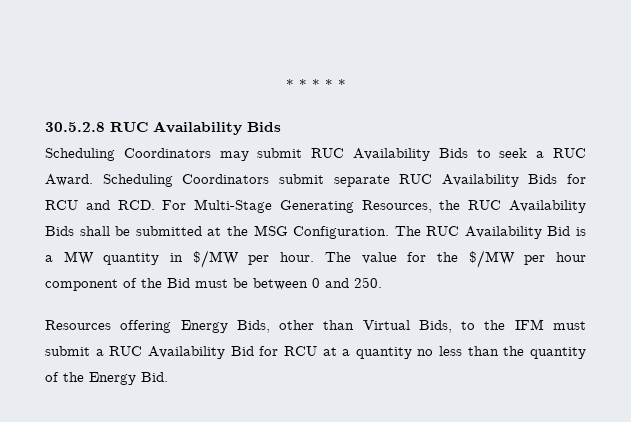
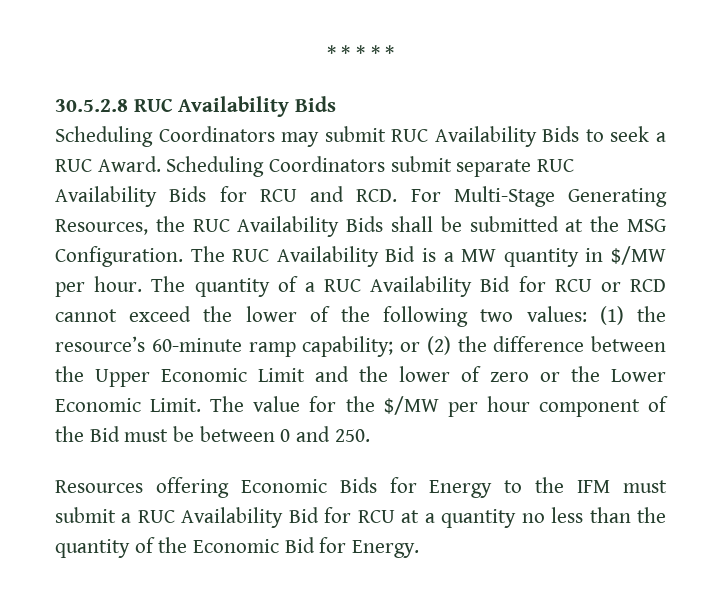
(351, 257) none -> [194,276,666,297] [55,306,666,327] [55,336,666,357] [55,366,666,387] [55,396,245,412] quantity of a RUC Availability Bid for RCU or RCD cannot exceed the lower of the following two values: (1) the resource’s 60-minute ramp capability; or (2) the difference between the Upper Economic Limit and the lower of zero or the Lower Economic Limit. The
[180,320,452,333] Energy Bids, other than Virtual Bids, -> [240,477,493,498] Economic Bids for Energy
[89,372,168,385] Energy Bid. -> [193,537,420,558] Economic Bid for Energy.

